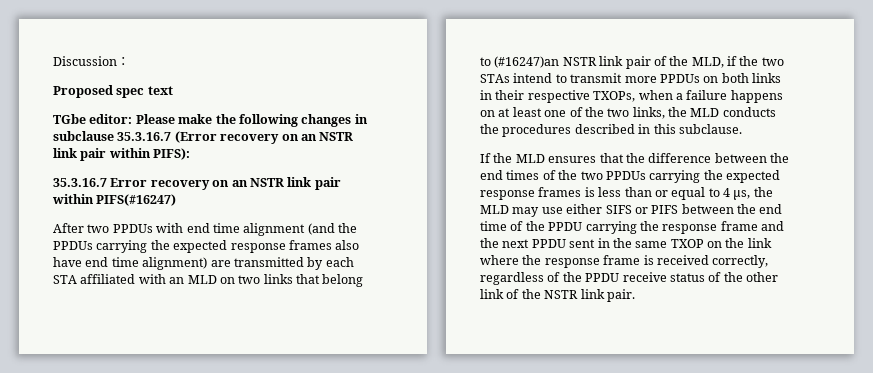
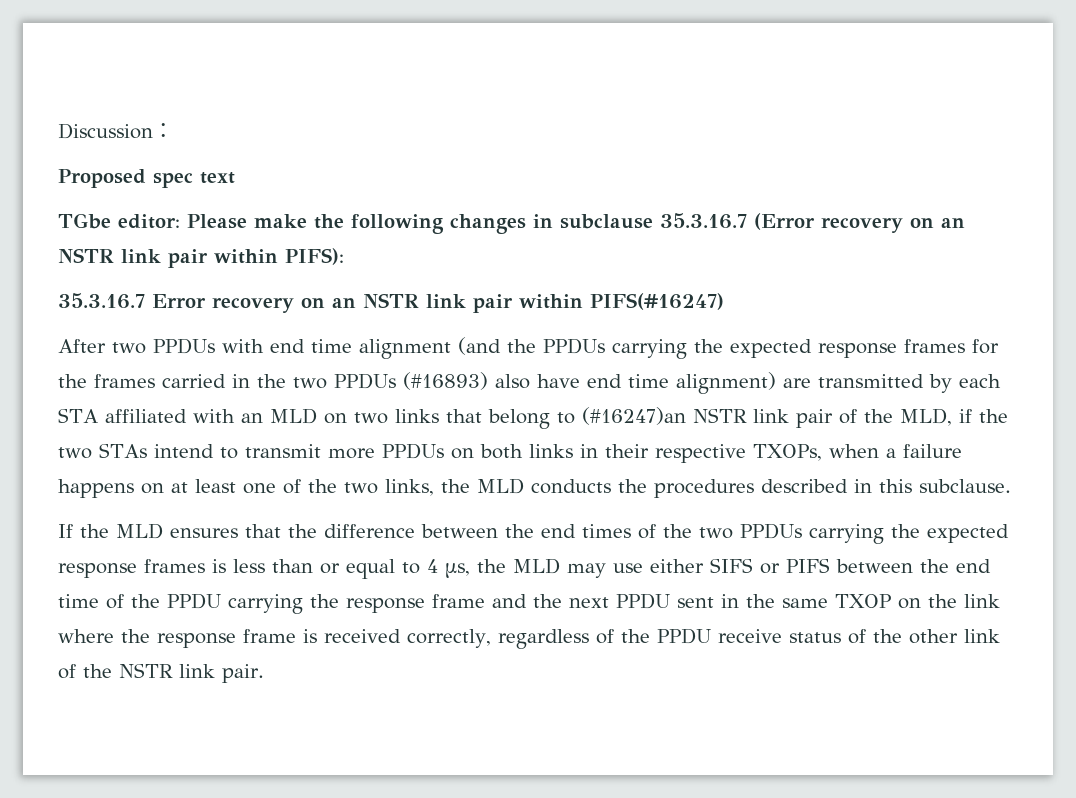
(332, 245) none -> [972,339,999,354] [58,372,488,390] for the frames carried in the two PPDUs (#16893)

